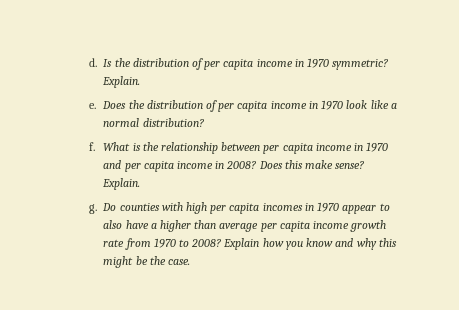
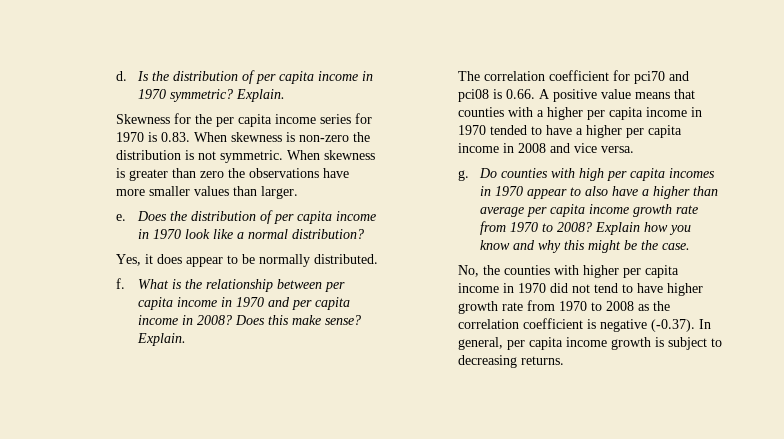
(141, 82) none -> [116,113,373,127] [116,132,371,142] [116,150,376,163] [116,168,350,181] [116,186,299,199] // Skewness for the per capita income series for 1970 is 0.83. When skewness is non-zero the distribution is not symmetric. When skewness is greater than zero the observations have more smaller values than larger.
(204, 122) none -> [116,254,379,267] // Yes, it does appear to be normally distributed.
(141, 184) none -> [458,70,690,84] [458,89,696,102] [458,107,703,120] [458,125,683,138] [458,143,635,153] // The correlation coefficient for pci70 and pci08 is 0.66. A positive value means that counties with a higher per capita income in 1970 tended to have a higher per capita income in 2008 and vice versa.
(190, 262) none -> [458,265,680,278] [458,283,704,296] [458,300,671,314] [458,318,712,332] [458,337,723,350] [458,355,565,368] // No, the counties with higher per capita income in 1970 did not tend to have higher growth rate from 1970 to 2008 as the correlation coefficient is negative (-0.37). In general, per capita income growth is subject to decreasing returns.

